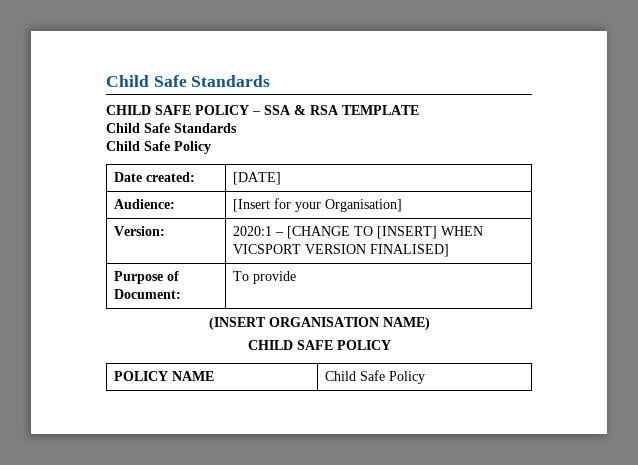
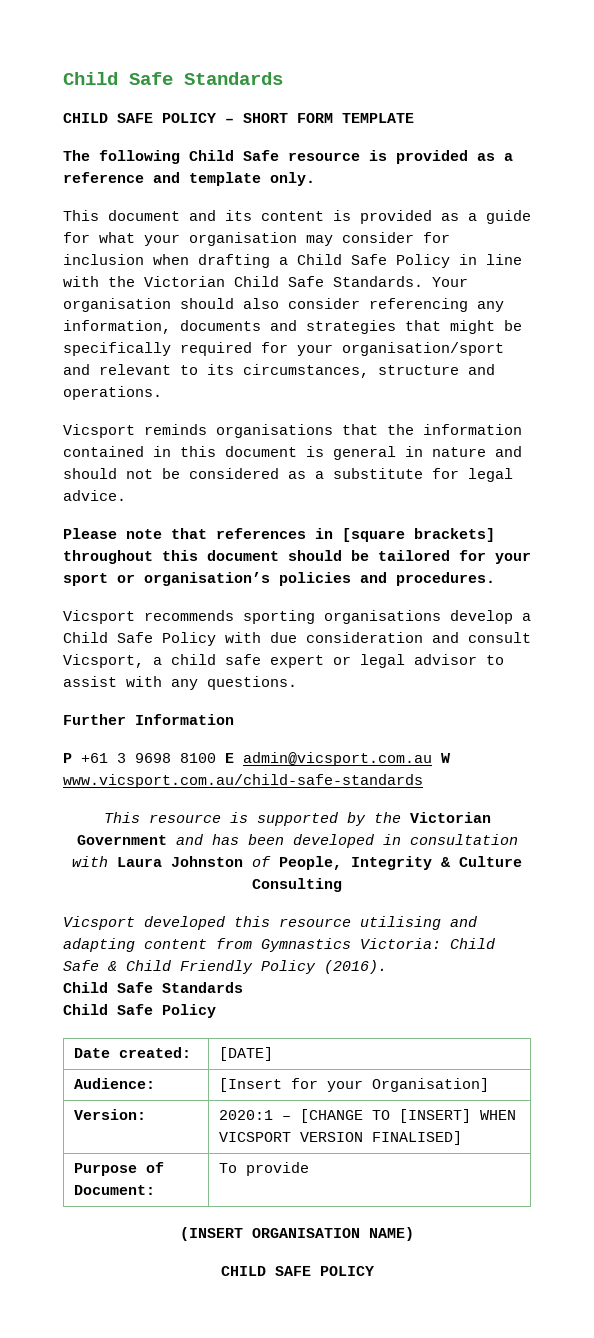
[264,105,419,115] SSA & RSA TEMPLATE -> [243,113,414,123] [63,150,513,164] [63,172,315,186] [63,210,531,224] [63,232,450,246] [63,254,522,268] [63,276,468,287] [63,298,504,312] [63,320,522,334] [63,342,504,356] [63,364,495,378] [63,386,162,400] [63,424,522,438] [63,446,522,460] [63,468,513,482] [63,490,126,501] [63,528,495,542] [63,550,531,564] [63,572,495,586] [63,610,531,624] [63,632,531,646] [63,654,504,668] [63,676,297,690] [63,714,234,725] [63,752,450,766] [63,774,423,788] [103,812,491,826] [76,834,518,848] [72,856,522,870] [252,878,342,892] [63,916,477,930] [63,938,495,952] [63,960,387,974] SHORT FORM TEMPLATE // The following Child Safe resource is provided as a reference and template only. // This document and its content is provided as a guide for what your organisation may consider for inclusion when drafting a Child Safe Policy in line with the Victorian Child Safe Standards. Your organisation should also consider referencing any information, documents and strategies that might be specifically required for your organisation/sport and relevant to its circumstances, structure and operations. // Vicsport reminds organisations that the information contained in this document is general in nature and should not be considered as a substitute for legal advice. // Please note that references in [square brackets] throughout this document should be tailored for your sport or organisation’s policies and procedures. // Vicsport recommends sporting organisations develop a Child Safe Policy with due consideration and consult Vicsport, a child safe expert or legal advisor to assist with any questions. // Further Information // P +61 3 9698 8100 E admin@vicsport.com.au W www.vicsport.com.au/child-safe-standards // This resource is supported by the Victorian Government and has been developed in consultation with Laura Johnston of People, Integrity & Culture Consulting // Vicsport developed this resource utilising and adapting content from Gymnastics Victoria: Child Safe & Child Friendly Policy (2016).
[113,371,214,381] [324,370,425,384] // POLICY NAME | Child Safe Policy -> (374, 1271) none

